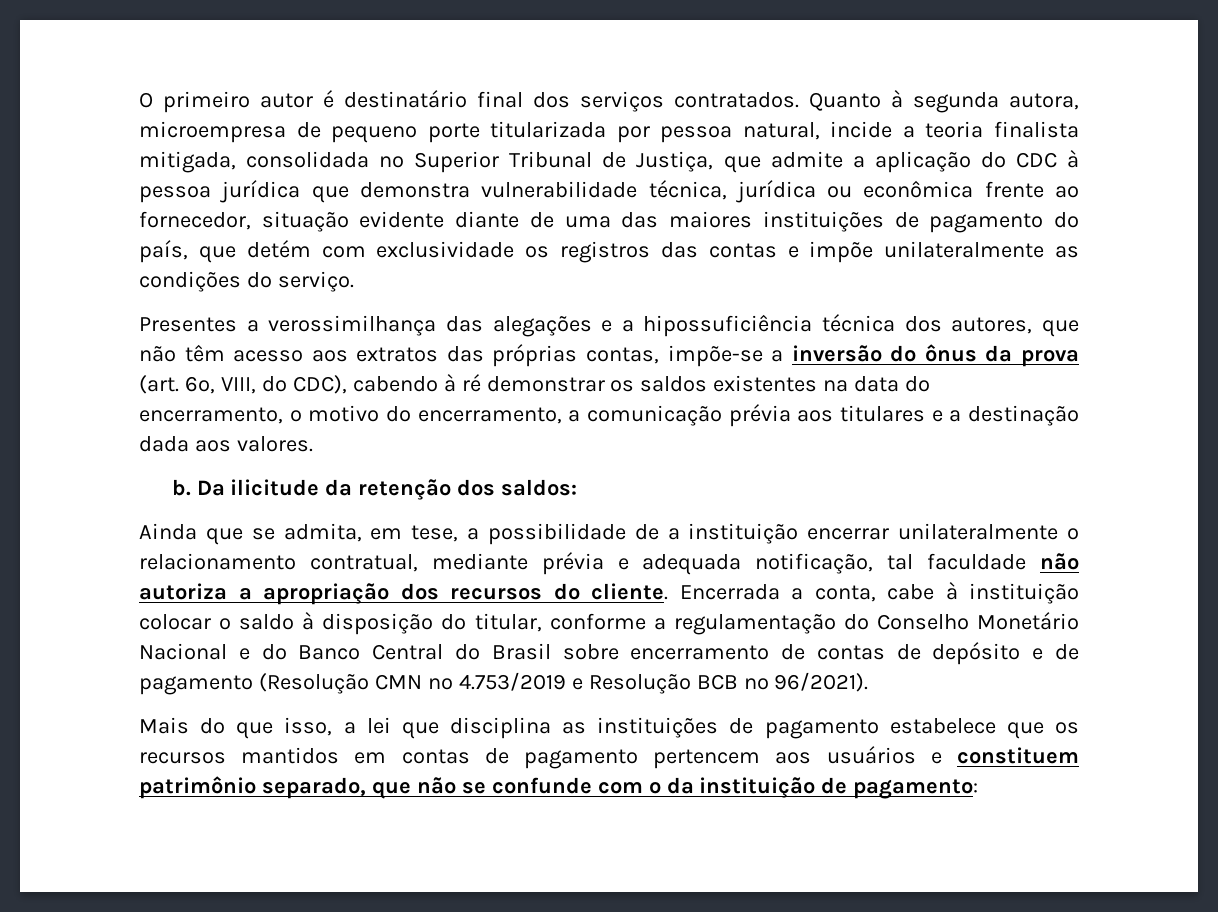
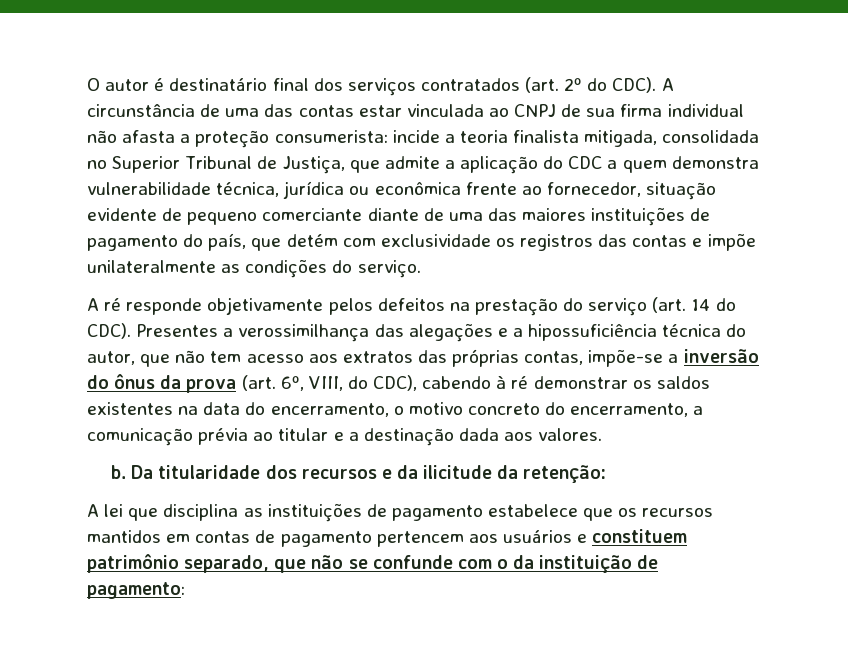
[163,91,250,113] primeiro -> (100, 84) none
[674,90,1079,113] [139,121,820,143] contratados. Quanto à segunda autora, microempresa de pequeno porte titularizada por pessoa natural, -> [420,77,674,93] [87,104,744,117] [87,130,388,148] contratados (art. 2º do CDC). A circunstância de uma das contas estar vinculada ao CNPJ de sua firma individual não afasta a proteção consumerista:
[1067,150,1080,168] [139,180,349,203] à pessoa jurídica que -> [607,160,667,173] a quem
(445, 219) none -> [162,208,363,225] de pequeno comerciante
(354, 281) none -> [87,297,736,316] [87,323,131,339] A ré responde objetivamente pelos defeitos na prestação do serviço (art. 14 do CDC).
[904,316,1079,337] [139,344,225,362] dos autores, que não têm -> [726,324,747,337] [87,350,242,367] do autor, que não tem
(380, 413) none -> [467,403,540,415] concreto
[797,405,925,422] aos titulares -> [253,428,329,441] ao titular
[230,479,578,501] [139,523,1079,545] [139,552,1080,575] [139,582,1079,605] [139,612,1079,635] [139,642,1080,665] [139,672,869,695] [139,717,356,739] ilicitude da retenção dos saldos: // Ainda que se admita, em tese, a possibilidade de a instituição encerrar unilateralmente o relacionamento contratual, mediante prévia e adequada notificação, tal faculdade não autoriza a apropriação dos recursos do cliente. Encerrada a conta, cabe à instituição colocar o saldo à disposição do titular, conforme a regulamentação do Conselho Monetário Nacional e do Banco Central do Brasil sobre encerramento de contas de depósito e de pagamento (Resolução CMN nº 4.753/2019 e Resolução BCB nº 96/2021). // Mais do que isso, a -> [158,465,607,483] [87,504,99,517] titularidade dos recursos e da ilicitude da retenção: // A

